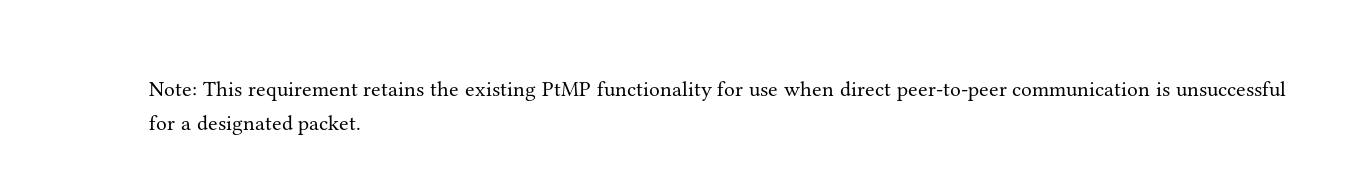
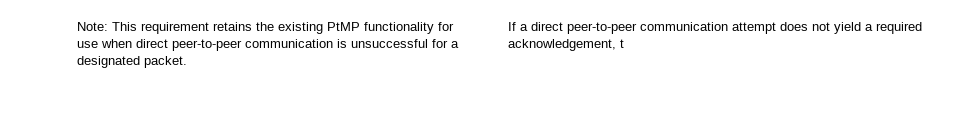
(362, 125) none -> [507,22,922,34] [507,39,624,51] // If a direct peer-to-peer communication attempt does not yield a required acknowledgement, t

